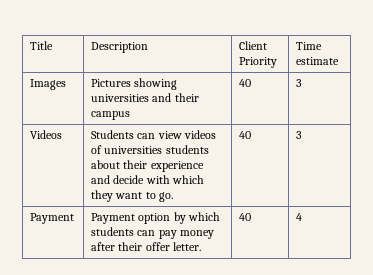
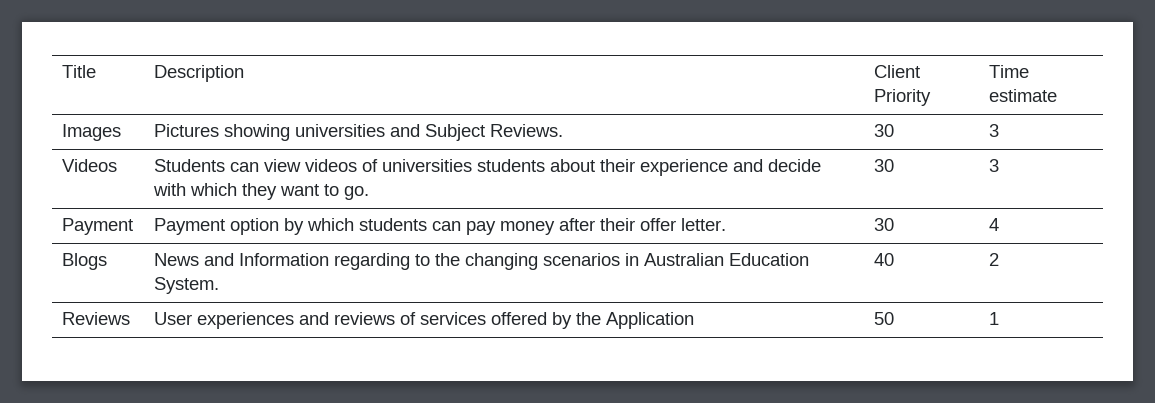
[174,93,199,102] [91,111,131,120] [239,79,252,87] their campus | 40 -> [425,124,564,141] [874,124,895,137] Subject Reviews. | 30
[239,131,252,139] 40 -> [874,159,895,172] 30
[239,213,252,221] [296,213,303,221] 40 | 4 -> [874,218,895,231] [989,218,1000,231] [62,253,108,270] [154,253,810,270] [154,277,220,294] [874,253,895,266] [989,253,1000,266] [62,312,131,325] [154,312,695,329] [874,312,895,325] [989,312,1000,325] 30 | 4 // Blogs | News and Information regarding to the changing scenarios in Australian Education System. | 40 | 2 // Reviews | User experiences and reviews of services offered by the Application | 50 | 1

